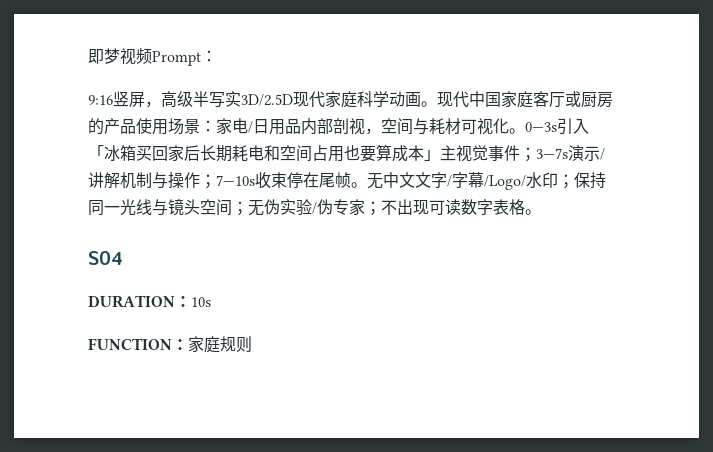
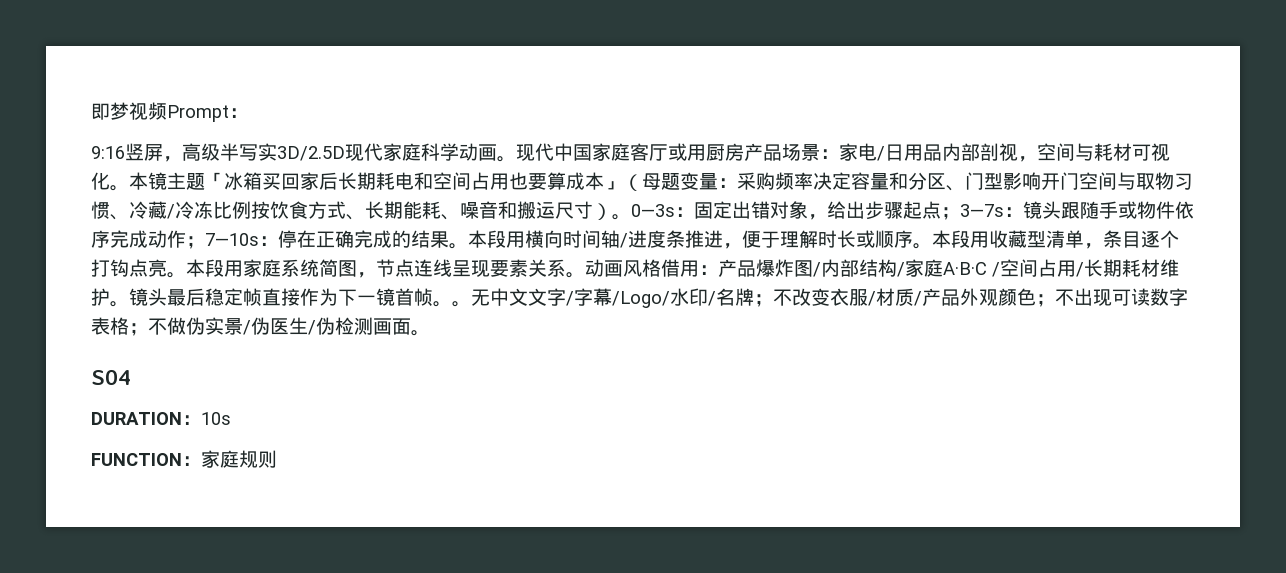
[581,92,613,107] [88,118,168,135] 厨房的产品使用 -> [687,143,782,161] 用厨房产品
[525,118,589,135] 0—3s引入 -> [129,172,205,190] 本镜主题
[440,145,605,162] [88,172,351,189] 主视觉事件；3—7s演示/讲解机制与操作；7—10s收束停在尾帧 -> [623,172,1193,191] [91,201,1194,220] [91,230,1179,249] [91,259,1179,278] [91,288,452,307] （母题变量：采购频率决定容量和分区、门型影响开门空间与取物习惯、冷藏/冷冻比例按饮食方式、长期能耗、噪音和搬运尺寸）。0—3s：固定出错对象，给出步骤起点；3—7s：镜头跟随手或物件依序完成动作；7—10s：停在正确完成的结果。本段用横向时间轴/进度条推进，便于理解时长或顺序。本段用收藏型清单，条目逐个打钩点亮。本段用家庭系统简图，节点连线呈现要素关系。动画风格借用：产品爆炸图/内部结构/家庭A·B·C /空间占用/长期耗材维护。镜头最后稳定帧直接作为下一镜首帧。
[558,172,606,189] [88,198,365,216] ；保持同一光线与镜头空间；无伪实验/伪专家 -> [708,288,1036,307] /名牌；不改变衣服/材质/产品外观颜色
(525, 207) none -> [129,317,411,336] ；不做伪实景/伪医生/伪检测画面

